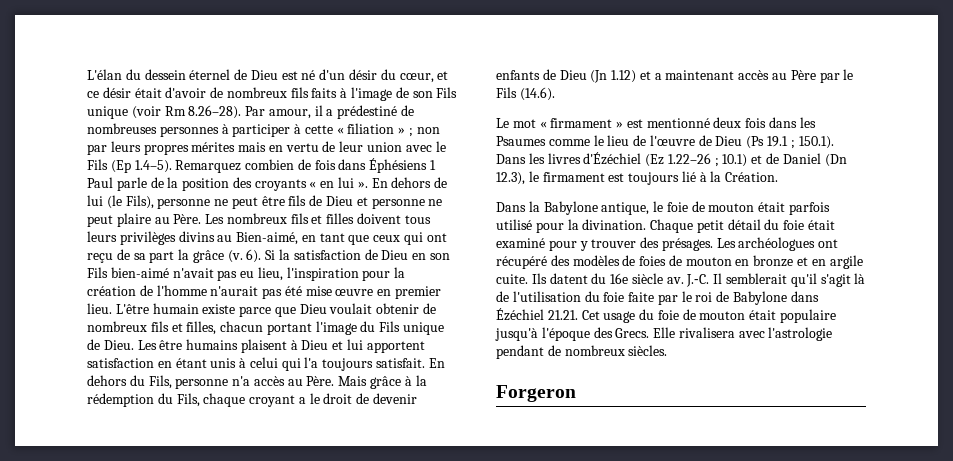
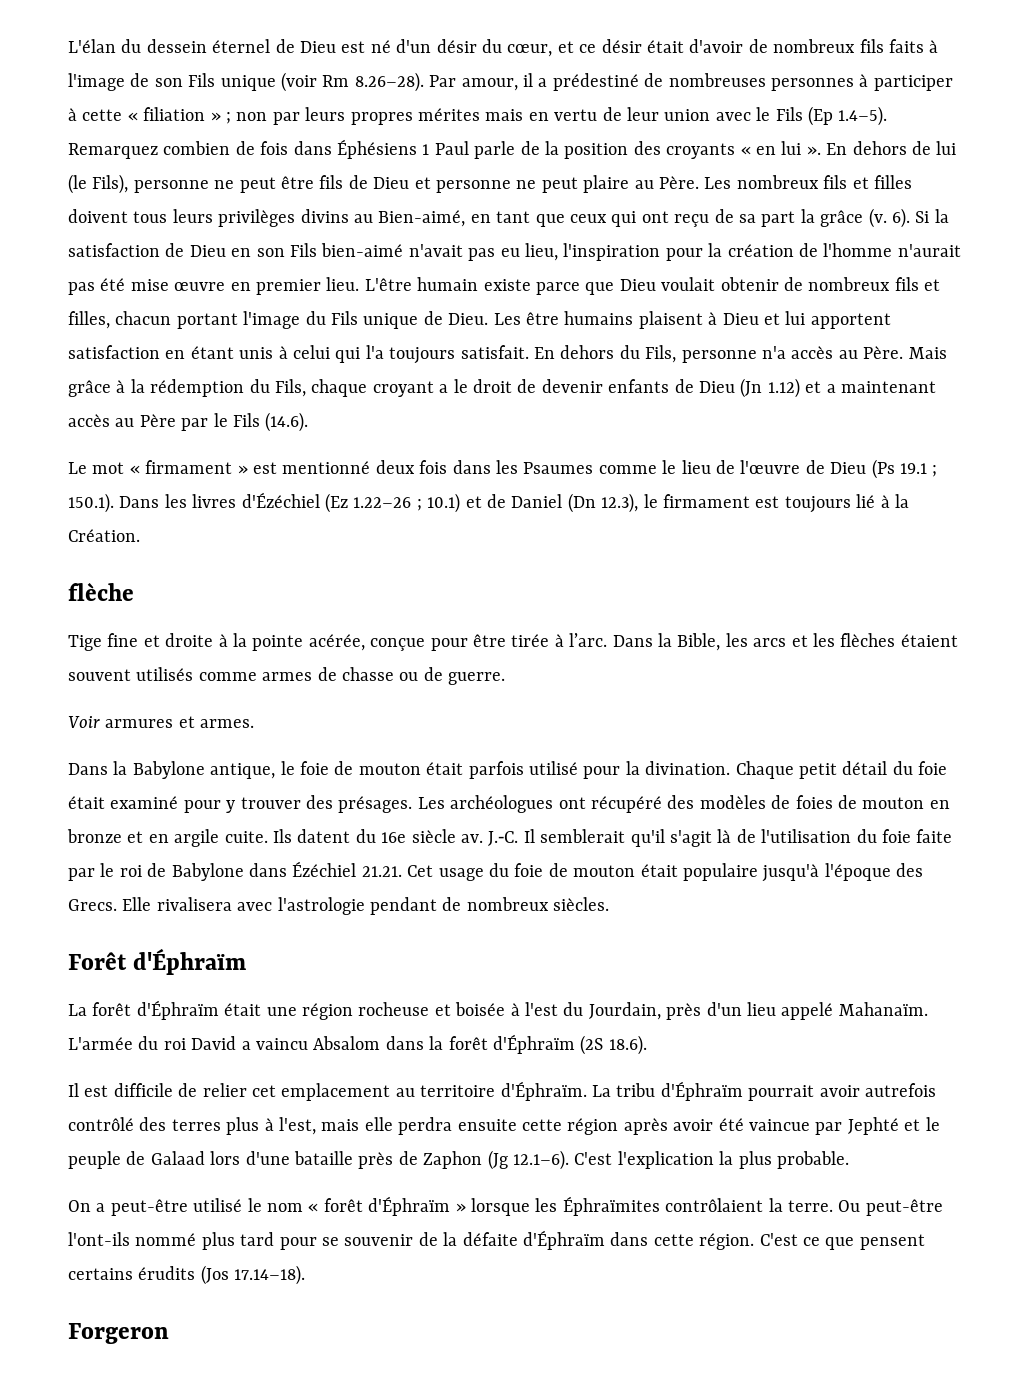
(779, 177) none -> [68,582,134,601] [68,633,958,651] [68,667,506,685] [68,716,255,728] // flèche // Tige fine et droite à la pointe acérée, conçue pour être tirée à l’arc. Dans la Bible, les arcs et les flèches étaient souvent utilisés comme armes de chasse ou de guerre. // Voir armures et armes.
(668, 350) none -> [68,948,247,975] [68,1000,928,1020] [68,1034,647,1055] [68,1081,936,1101] [68,1117,940,1135] [68,1150,849,1170] [68,1196,943,1216] [68,1230,925,1250] [68,1265,306,1285] // Forêt d'Éphraïm // La forêt d'Éphraïm était une région rocheuse et boisée à l'est du Jourdain, près d'un lieu appelé Mahanaïm. L'armée du roi David a vaincu Absalom dans la forêt d'Éphraïm (2S 18.6). // Il est difficile de relier cet emplacement au territoire d'Éphraïm. La tribu d'Éphraïm pourrait avoir autrefois contrôlé des terres plus à l'est, mais elle perdra ensuite cette région après avoir été vaincue par Jephté et le peuple de Galaad lors d'une bataille près de Zaphon (Jg 12.1–6). C'est l'explication la plus probable. // On a peut-être utilisé le nom « forêt d'Éphraïm » lorsque les Éphraïmites contrôlaient la terre. Ou peut-être l'ont-ils nommé plus tard pour se souvenir de la défaite d'Éphraïm dans cette région. C'est ce que pensent certains érudits (Jos 17.14–18).

